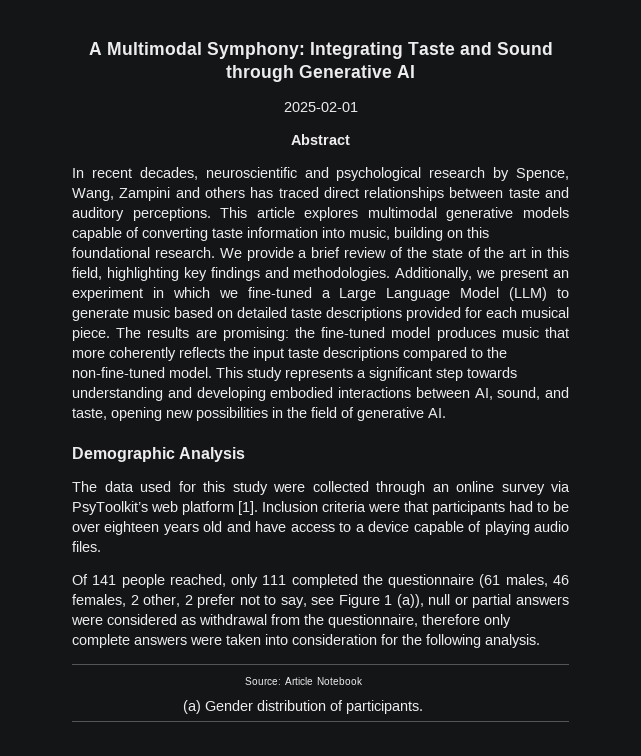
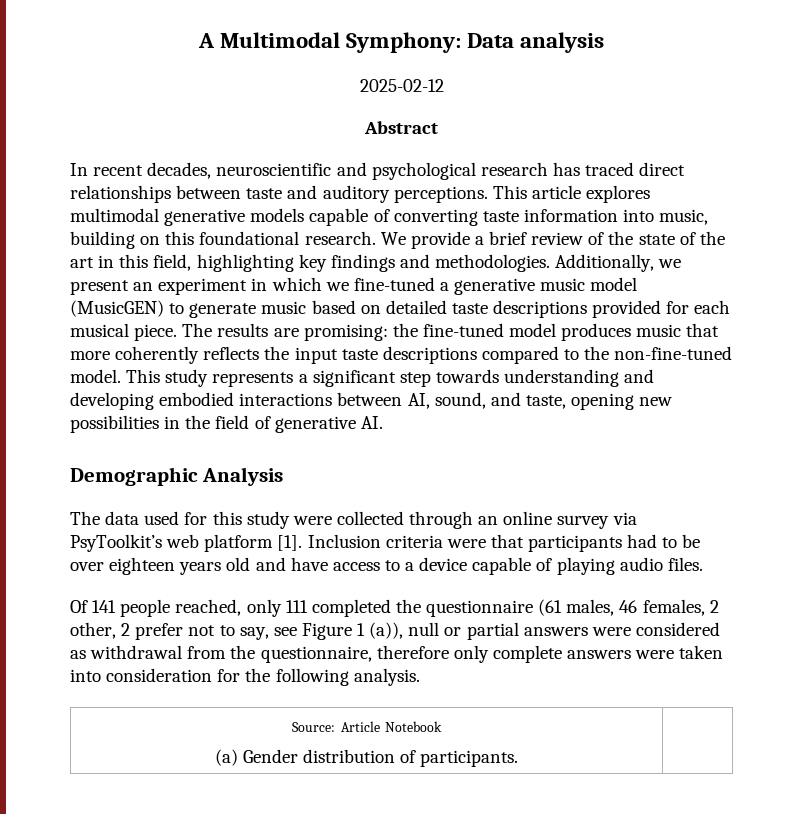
[309,42,553,59] [226,65,415,82] [283,102,358,112] Integrating Taste and Sound through Generative AI // 2025-02-01 -> [467,32,605,53] [359,79,444,92] Data analysis // 2025-02-12
[493,167,569,181] [72,187,245,201] by Spence, Wang, Zampini and others -> (548, 169) none
[339,287,548,301] Large Language Model (LLM) -> [454,277,638,295] [70,300,164,317] generative music model (MusicGEN)

